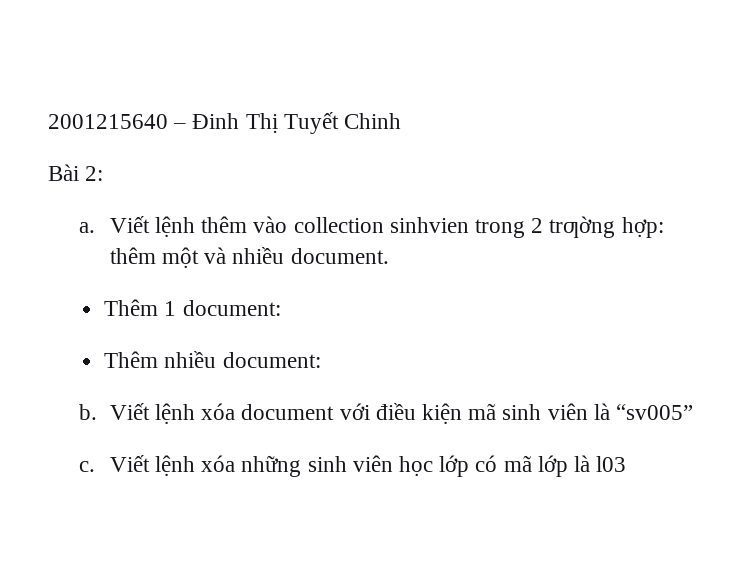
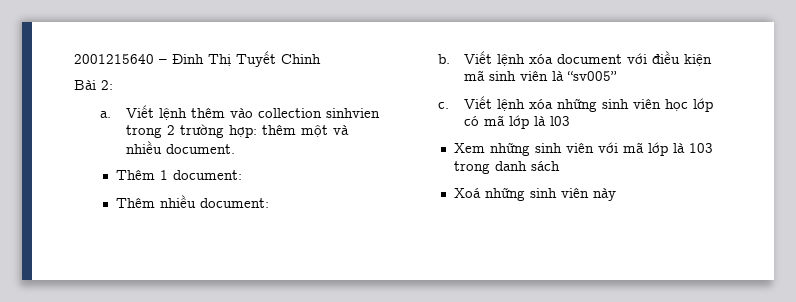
[549,216,616,238] trƣờng -> [179,124,224,138] trường
(627, 464) none -> [453,142,713,156] [453,161,560,174] [453,187,616,201] // Xem những sinh viên với mã lớp là 103 trong danh sách // Xoá những sinh viên này

